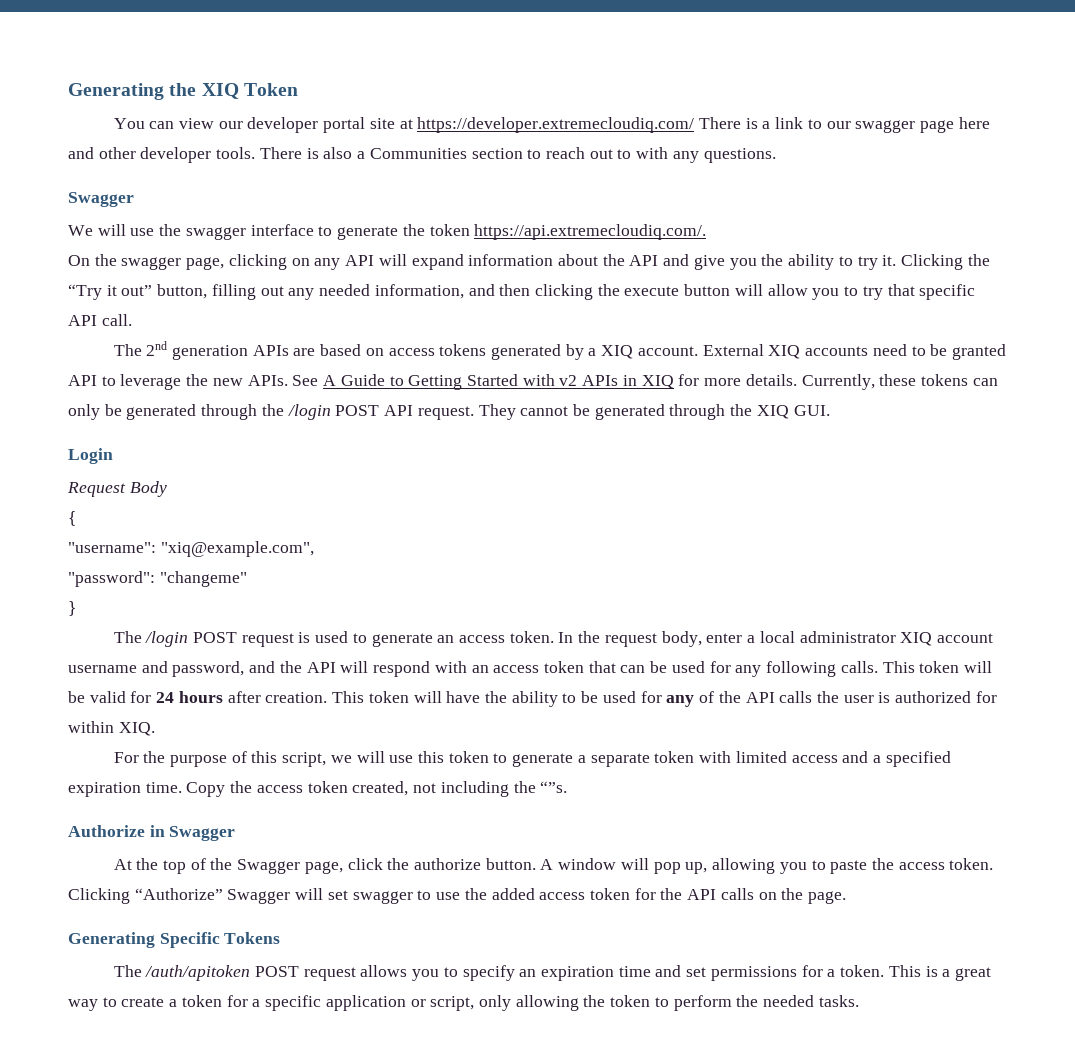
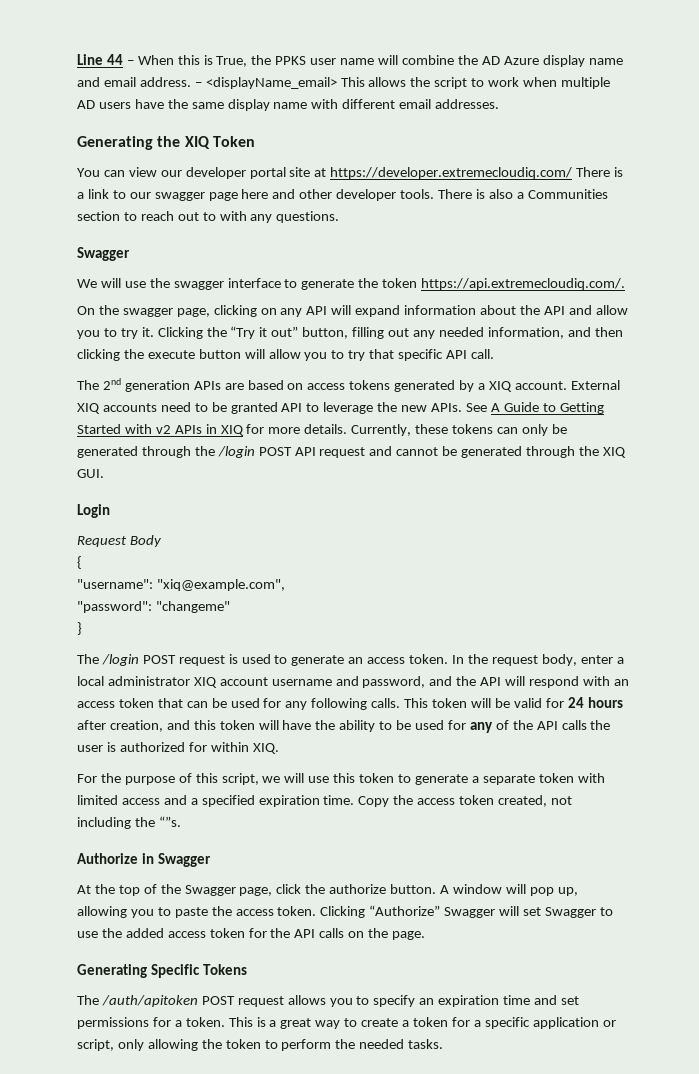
(68, 91) none -> [77,54,623,67] [77,77,610,89] [77,99,500,111] Line 44 – When this is True, the PPKS user name will combine the AD Azure display name and email address. – <displayName_email> This allows the script to work when multiple AD users have the same display name with different email addresses. //
[693,254,835,270] give you the ability -> [595,305,628,315] [77,330,100,339] allow you
[417,404,516,420] request. They -> [319,446,393,458] request and
[265,691,365,703] creation. This -> [109,720,216,732] creation, and this
[352,891,413,904] swagger -> [544,907,596,918] Swagger

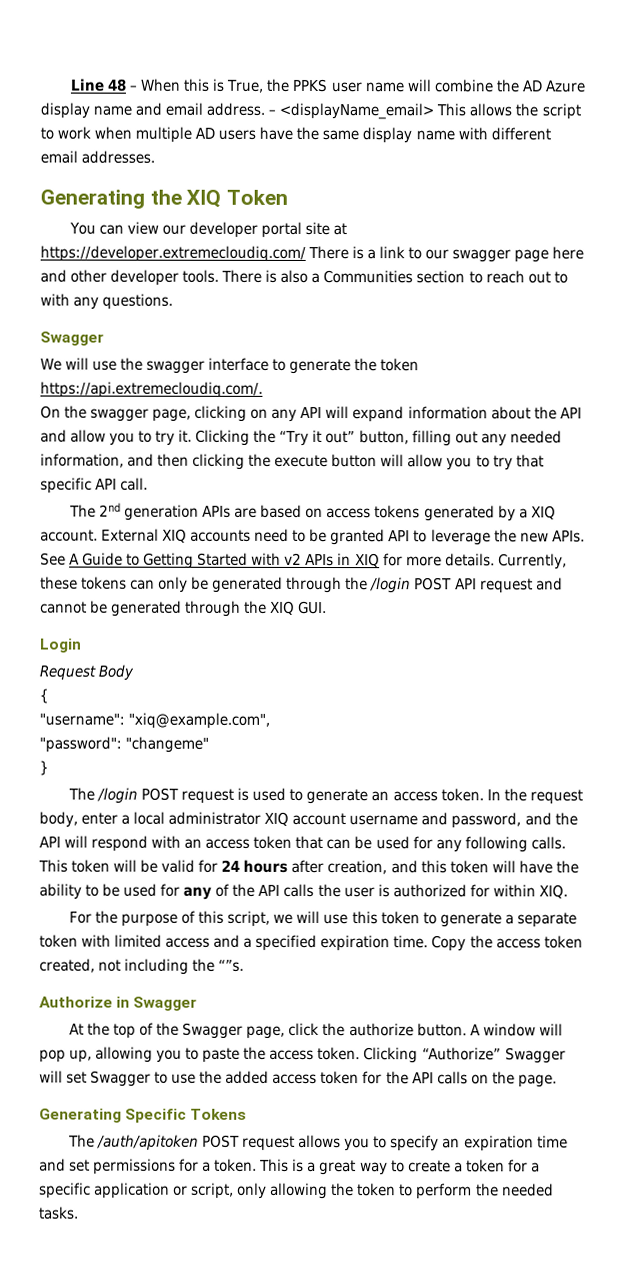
[106,54,123,65] 44 -> [107,78,127,92] 48

